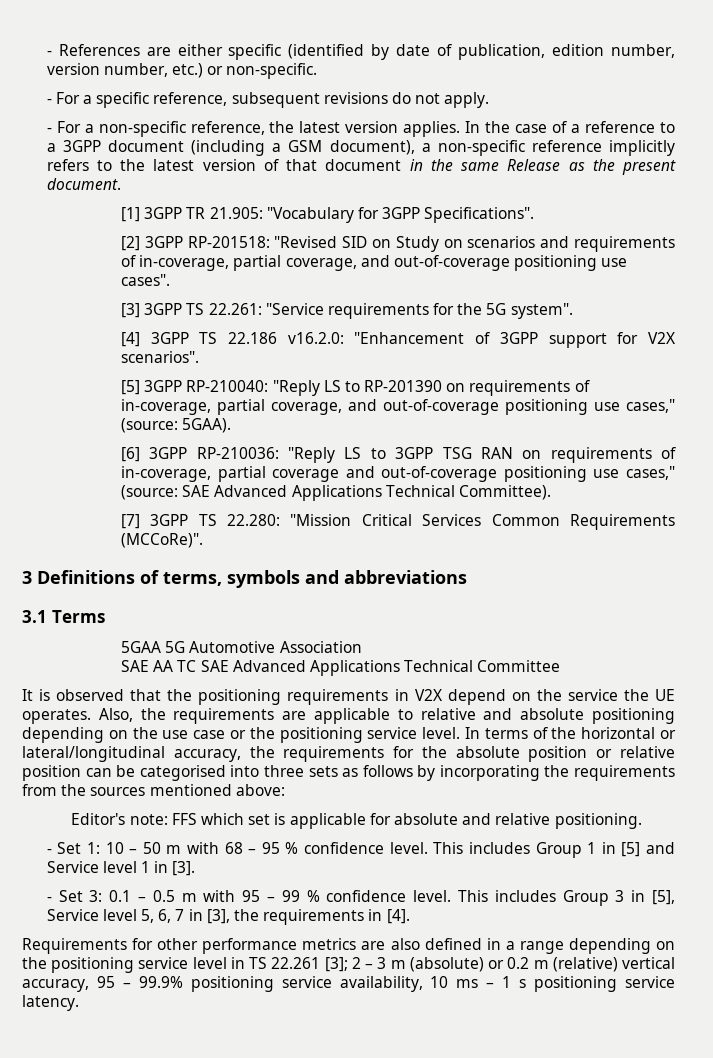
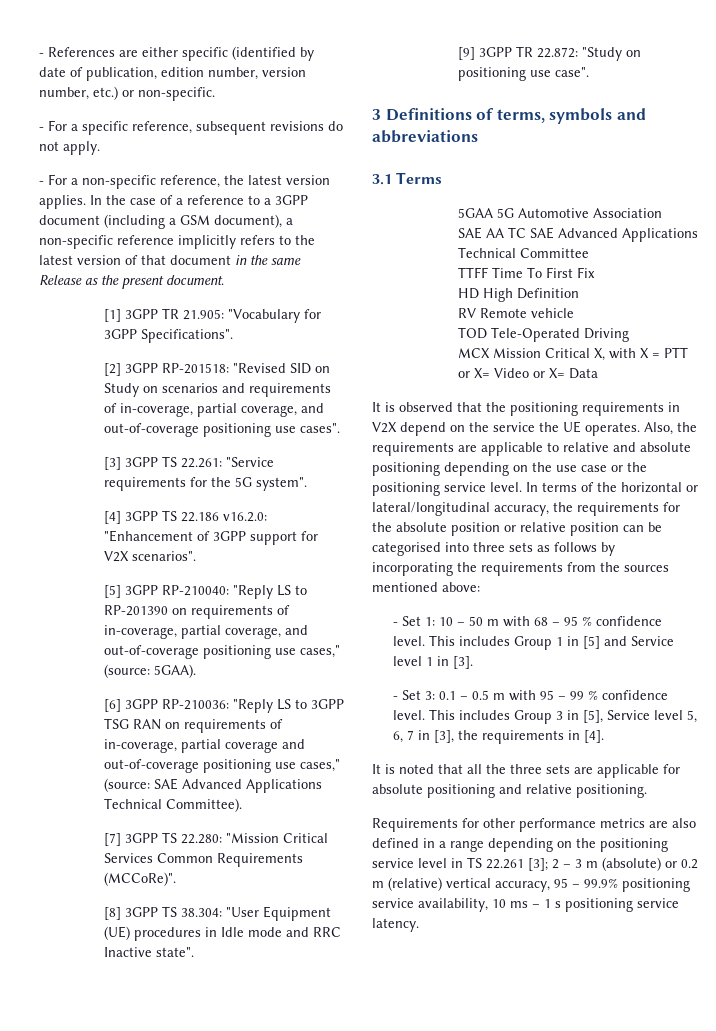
(203, 540) none -> [103,906,331,921] [103,926,341,941] [103,947,194,957] [457,46,641,61] [457,67,589,81] // [8] 3GPP TS 38.304: "User Equipment (UE) procedures in Idle mode and RRC Inactive state". // [9] 3GPP TR 22.872: "Study on positioning use case".
(561, 666) none -> [457,267,595,278] [457,288,579,302] [457,308,574,318] [457,327,629,342] [457,347,688,361] [457,368,598,379] // TTFF Time To First Fix // HD High Definition // RV Remote vehicle // TOD Tele-Operated Driving // MCX Mission Critical X, with X = PTT or X= Video or X= Data
[71,813,642,829] // Editor's note: FFS which set is applicable for absolute and relative positioning. -> (480, 587) none
(410, 916) none -> [372,764,680,778] [372,784,647,798] // It is noted that all the three sets are applicable for absolute positioning and relative positioning.

